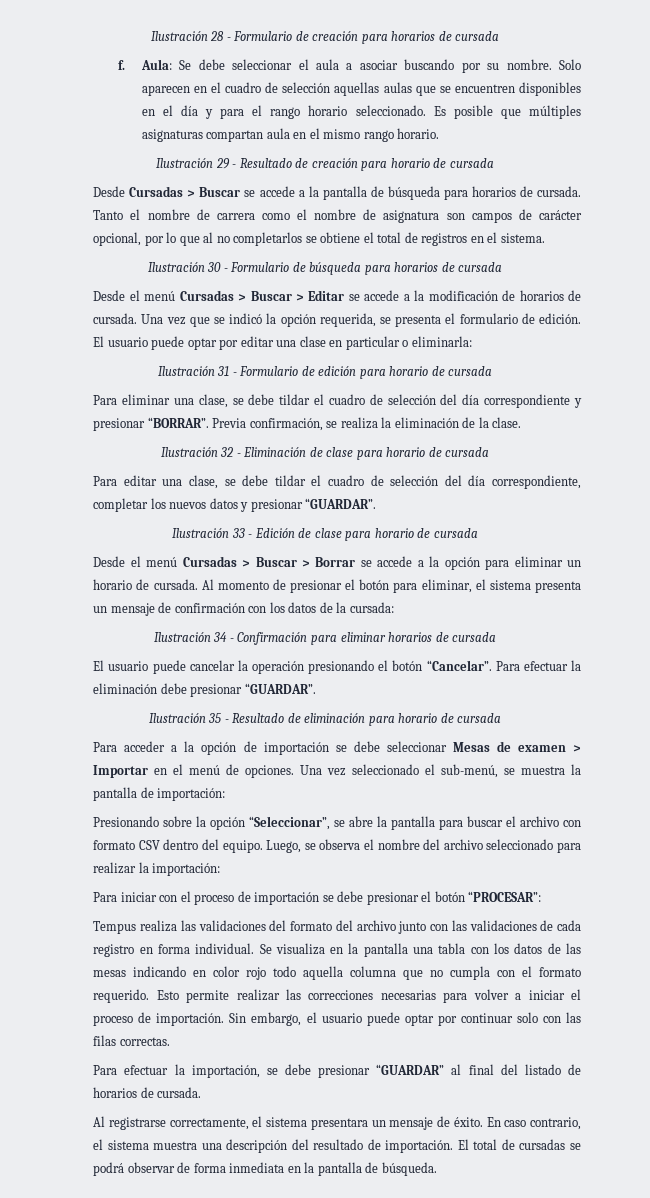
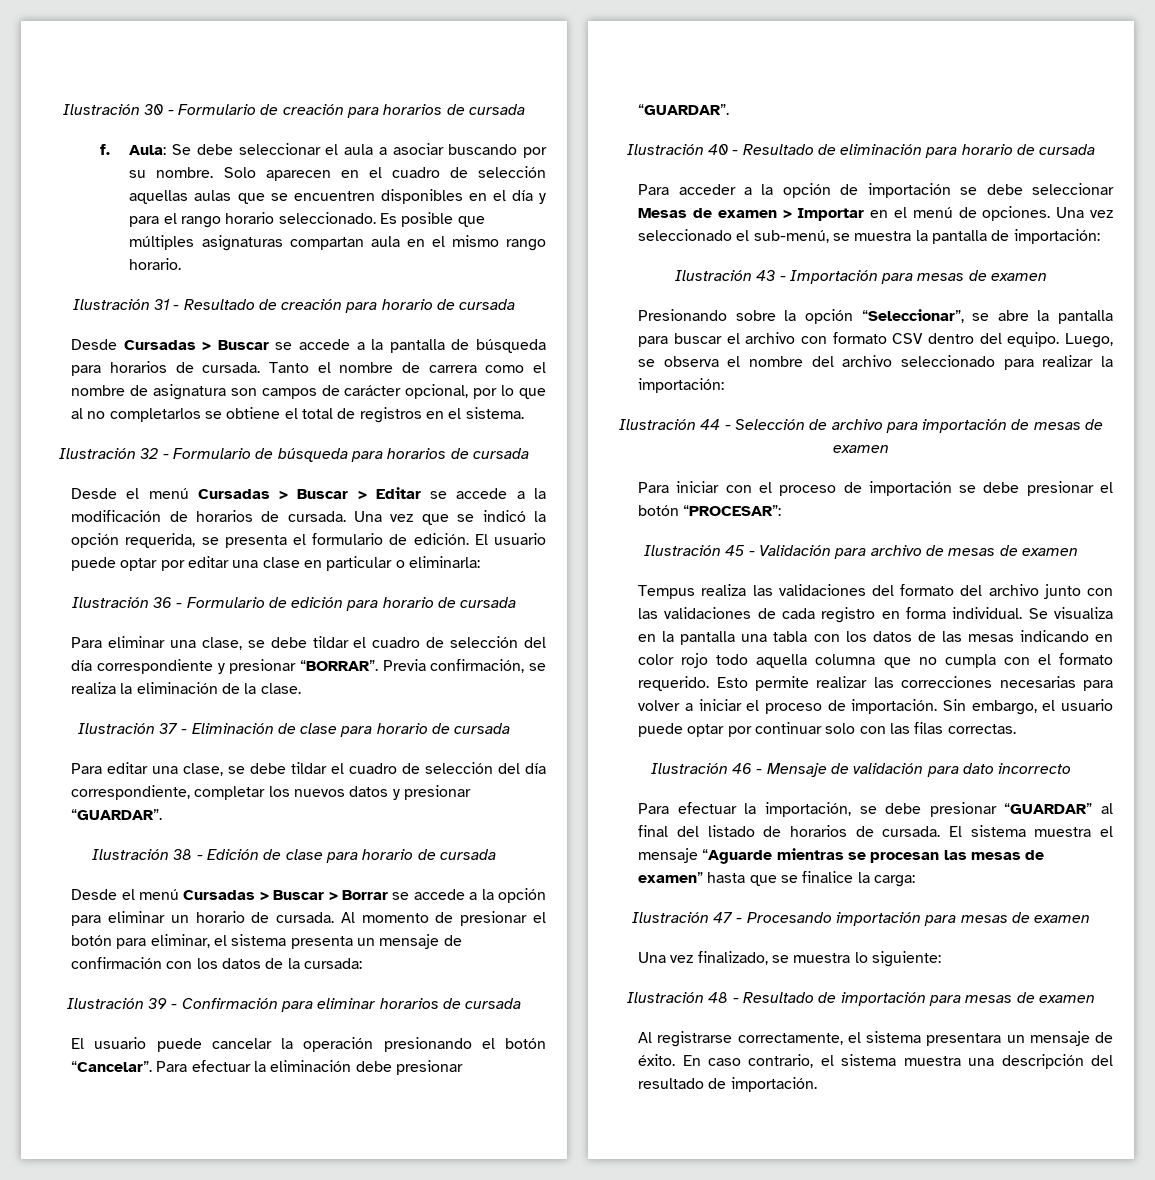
[150,31,225,41] Ilustración 28 -> [63,104,164,115] Ilustración 30
[215,158,230,169] 29 -> [153,299,170,310] 31
[207,262,222,272] 30 -> [140,448,159,459] 32
[217,366,230,376] 31 -> [152,597,172,608] 36
[220,447,234,457] 32 -> [158,723,178,734] 37
[231,528,245,538] 33 -> [173,849,193,860] 38
[213,632,228,642] 34 -> [148,998,168,1009] 39
[208,713,222,723] 35 -> [707,144,728,155] 40
(226, 794) none -> [674,270,1048,284] // Ilustración 43 - Importación para mesas de examen
(221, 869) none -> [618,419,1104,433] [833,445,889,453] // Ilustración 44 - Selección de archivo para importación de mesas de examen
(542, 896) none -> [644,545,1078,559] // Ilustración 45 - Validación para archivo de mesas de examen
(170, 1041) none -> [650,763,1072,777] // Ilustración 46 - Mensaje de validación para dato incorrecto
(202, 1092) none -> [948,825,1113,837] [638,848,1045,864] [638,871,916,887] [631,912,1091,926] [638,951,942,967] [627,992,1095,1006] El sistema muestra el mensaje “Aguarde mientras se procesan las mesas de examen” hasta que se finalice la carga: // Ilustración 47 - Procesando importación para mesas de examen // Una vez finalizado, se muestra lo siguiente: // Ilustración 48 - Resultado de importación para mesas de examen
[457,1139,581,1150] [93,1162,437,1176] El total de cursadas se podrá observar de forma inmediata en la pantalla de búsqueda. -> (817, 1084) none

